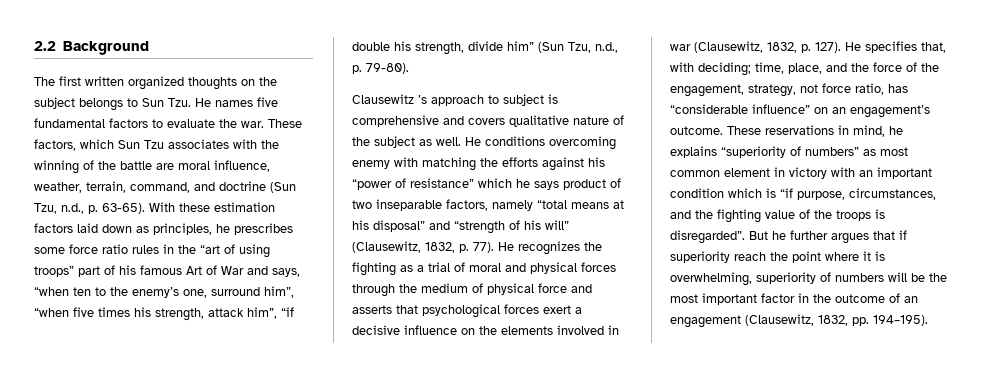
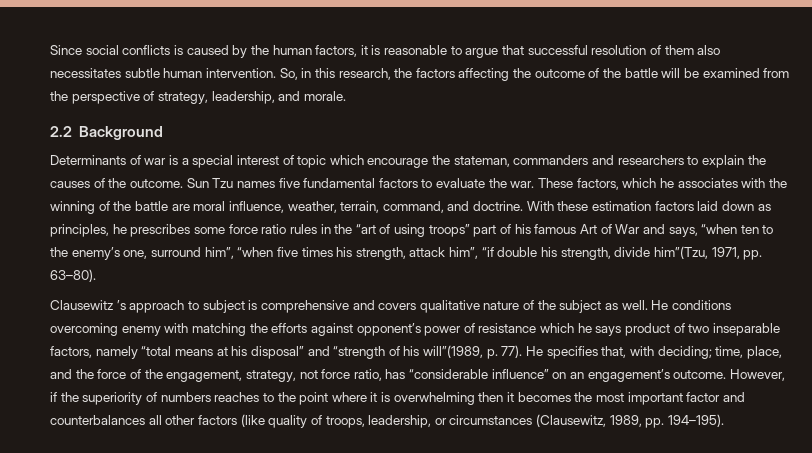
[34,41,149,55] [34,76,277,90] [34,97,211,111] 2.2 Background // The first written organized thoughts on the subject belongs to Sun Tzu. He -> [50,45,721,58] [50,68,790,81] [50,91,346,104] [50,126,163,140] [50,155,766,168] [50,178,234,188] Since social conflicts is caused by the human factors, it is reasonable to argue that successful resolution of them also necessitates subtle human intervention. So, in this research, the factors affecting the outcome of the battle will be examined from the perspective of strategy, leadership, and morale. // 2.2 Background // Determinants of war is a special interest of topic which encourage the stateman, commanders and researchers to explain the causes of the outcome. Sun Tzu
[118,140,164,149] Sun Tzu -> [659,178,674,188] he
[219,181,296,193] [34,203,145,214] doctrine (Sun Tzu, n.d., p. 63-65). -> [473,201,524,211] doctrine.
[507,41,618,53] [352,63,409,74] him” (Sun Tzu, n.d., p. 79-80). -> [653,246,763,260] [50,269,96,282] him”(Tzu, 1971, pp. 63–80).
[588,157,605,167] [352,178,474,190] his “power of resistance” -> [356,323,537,336] opponent’s power of resistance
[545,220,569,230] [352,241,602,255] [352,262,616,276] [352,283,592,297] [352,304,582,318] [352,325,619,335] [670,41,841,53] will” (Clausewitz, 1832, p. 77). He recognizes the fighting as a trial of moral and physical forces through the medium of physical force and asserts that psychological forces exert a decisive influence on the elements involved in war (Clausewitz, 1832, p. 127). -> [423,345,523,359] will”(1989, p. 77).
[727,125,903,137] [670,146,908,158] [670,167,932,179] [670,188,936,200] [670,209,885,223] [670,230,907,244] [670,251,766,263] These reservations in mind, he explains “superiority of numbers” as most common element in victory with an important condition which is “if purpose, circumstances, and the fighting value of the troops is disregarded”. But he further argues that if superiority reach -> [729,369,785,381] [50,392,274,405] However, if the superiority of numbers reaches to
[670,272,947,286] [670,293,918,305] [670,314,848,328] overwhelming, superiority of numbers will be the most important factor in the outcome of an engagement (Clausewitz, 1832, -> [393,392,745,405] [50,414,642,428] overwhelming then it becomes the most important factor and counterbalances all other factors (like quality of troops, leadership, or circumstances (Clausewitz, 1989,

